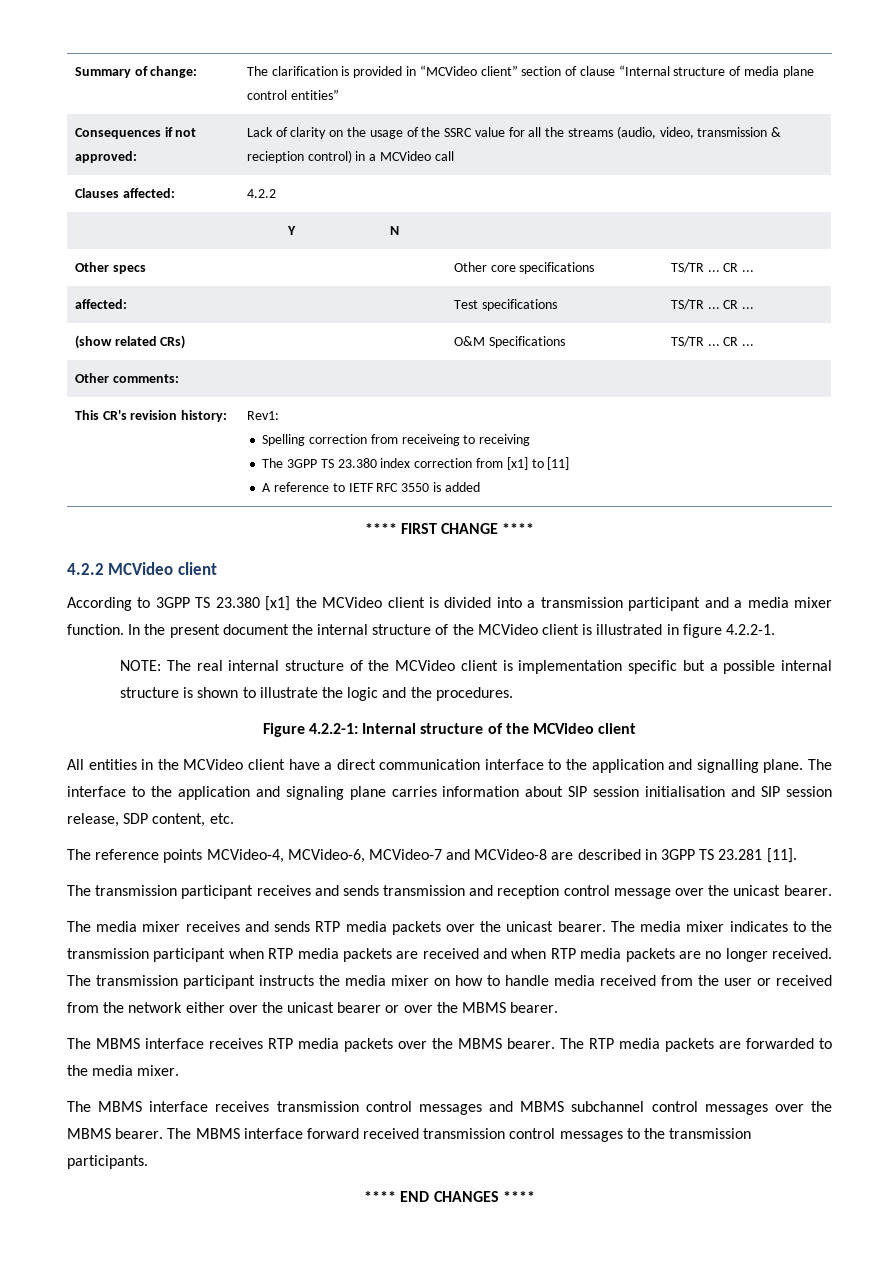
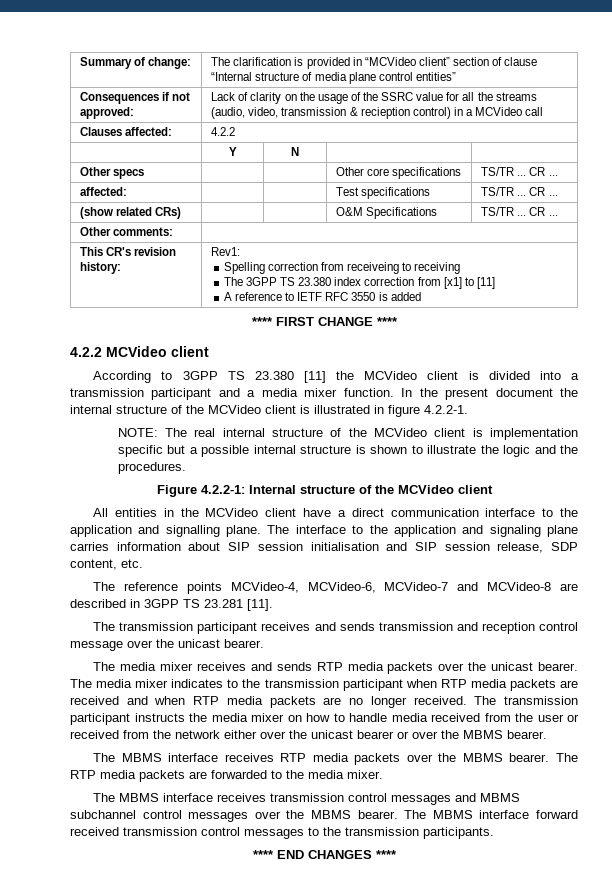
[265,596,291,611] [x1] -> [303,371,326,383] [11]

